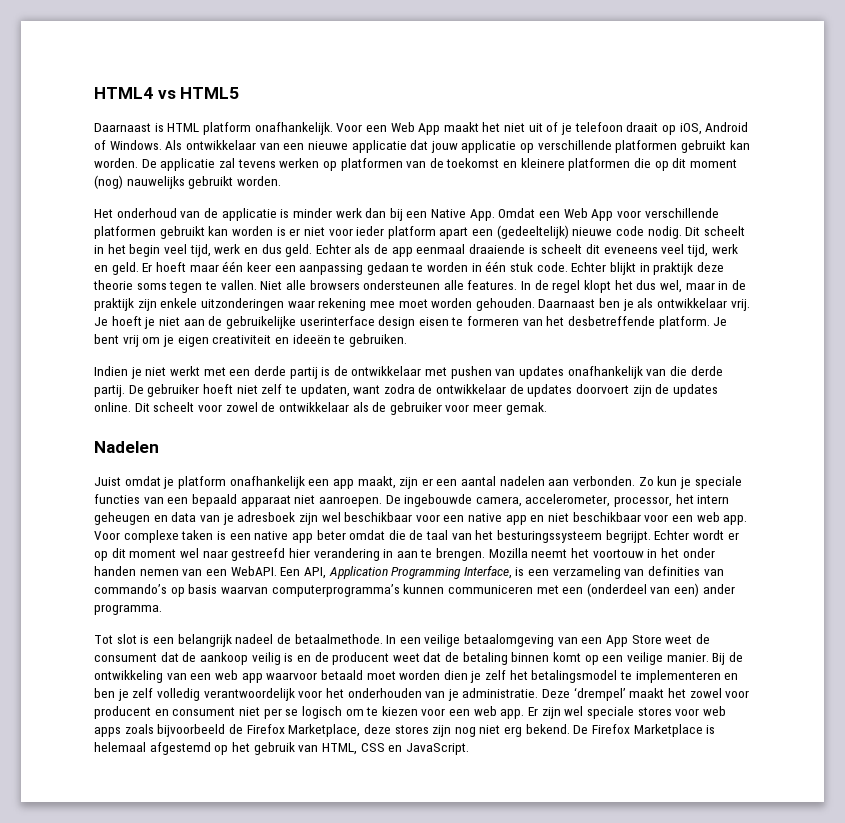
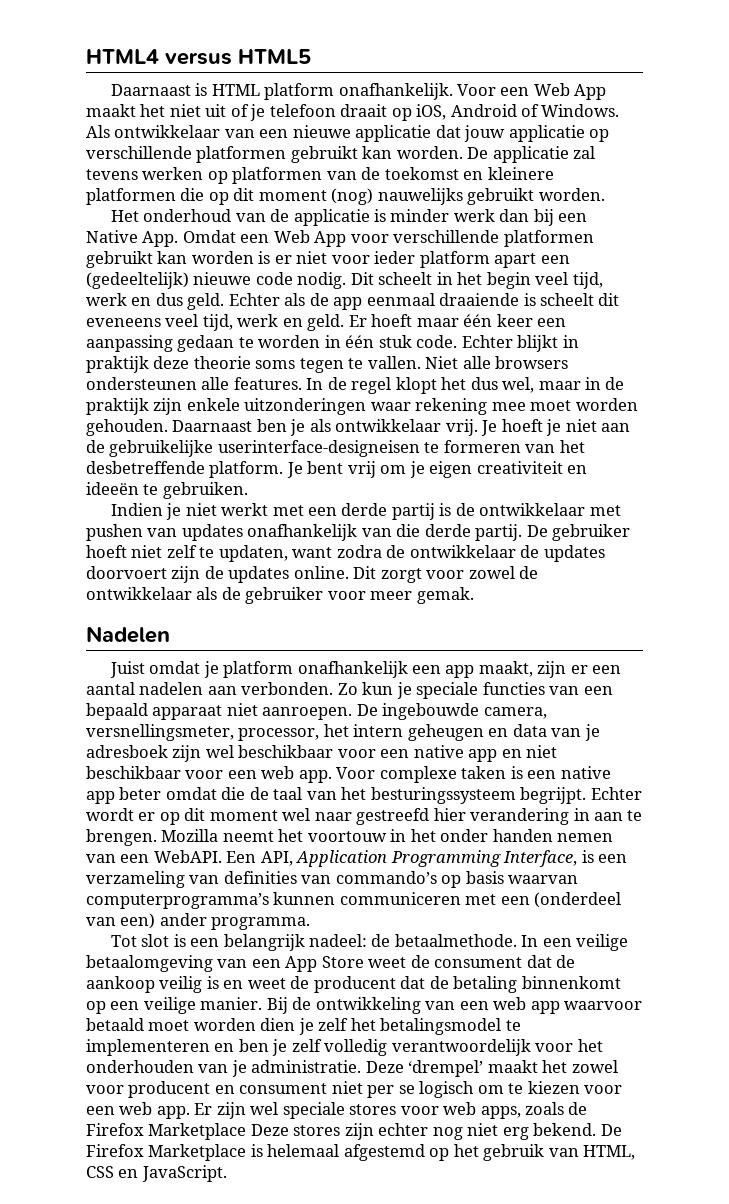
[157,90,176,99] vs -> [165,52,232,65] versus
[299,316,449,329] userinterface design eisen -> [217,440,420,457] userinterface-designeisen
[153,402,195,412] scheelt -> [380,568,422,583] zorgt
[525,494,611,507] accelerometer, -> [86,724,234,741] versnellingsmeter,
[235,634,274,644] nadeel -> [308,934,367,947] nadeel:
(311, 658) none -> [247,978,286,989] weet
[392,653,420,662] weet -> (396, 984) none
[511,652,582,662] binnen komt -> [521,976,621,989] binnenkomt
[94,724,391,737] apps zoals bijvoorbeeld de Firefox Marketplace, deze -> [480,1102,588,1119] [86,1123,289,1140] apps, zoals de Firefox Marketplace Deze
(452, 731) none -> [378,1123,429,1136] echter

